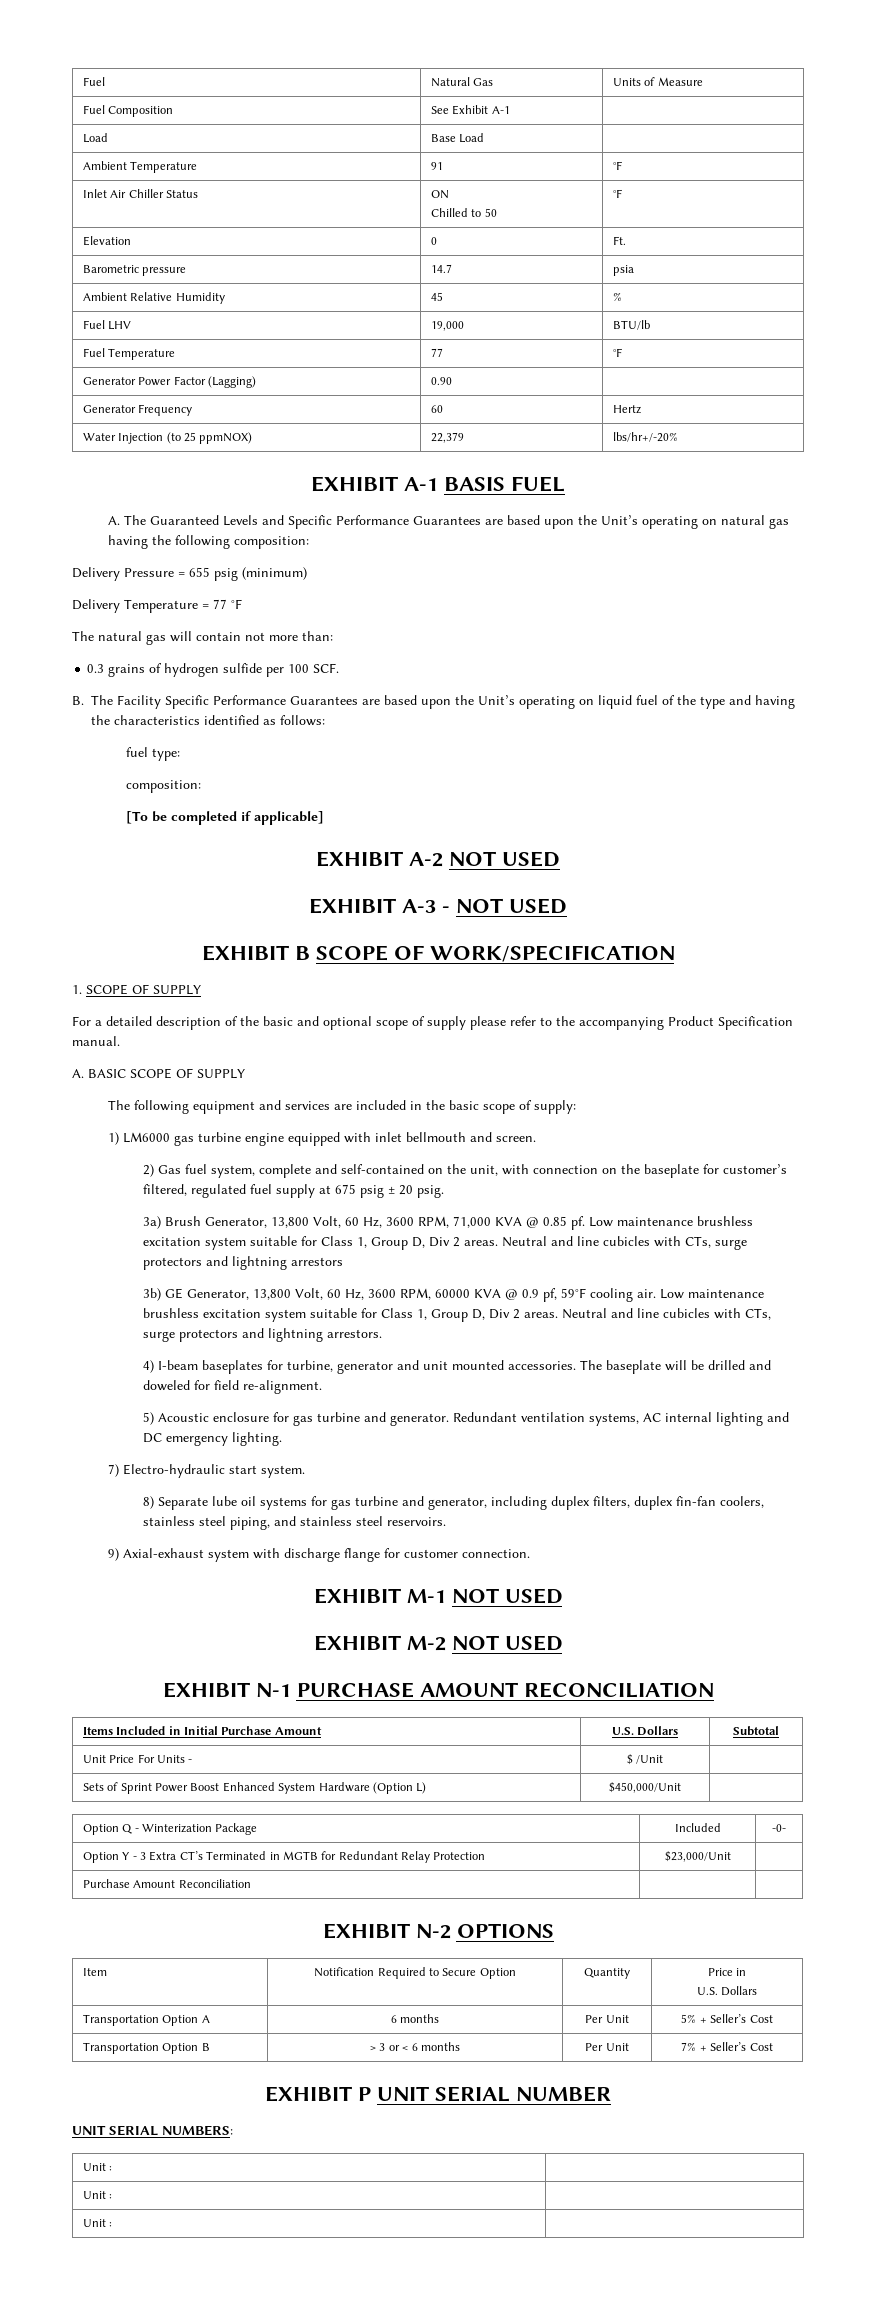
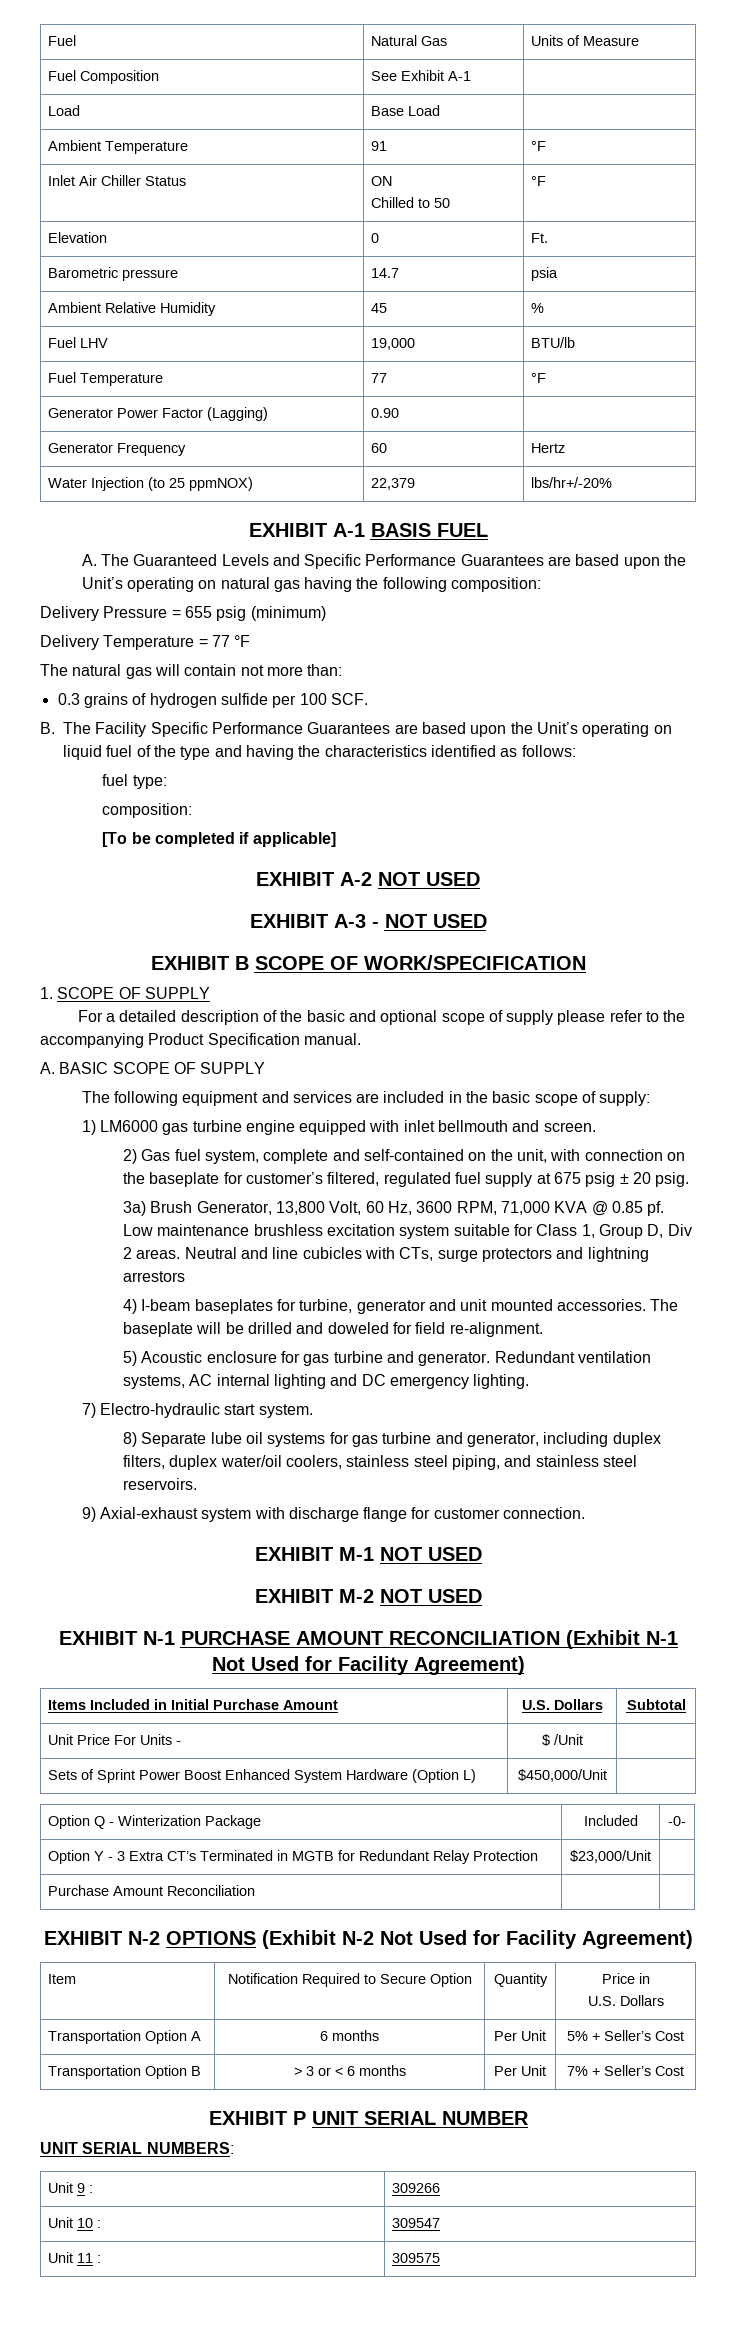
[143,1288,765,1302] [143,1308,772,1322] [143,1328,383,1342] // 3b) GE Generator, 13,800 Volt, 60 Hz, 3600 RPM, 60000 KVA @ 0.9 pf, 59°F cooling air. Low maintenance brushless excitation system suitable for Class 1, Group D, Div 2 areas. Neutral and line cubicles with CTs, surge protectors and lightning arrestors. -> (186, 1276) none
[676,1496,717,1506] fin-fan -> [220,1455,282,1467] water/oil
(714, 1690) none -> [565,1630,678,1649] [211,1656,525,1675] (Exhibit N-1 Not Used for Facility Agreement)
(554, 1930) none -> [261,1930,693,1949] (Exhibit N-2 Not Used for Facility Agreement)
[109,2166,113,2171] [82,2191,113,2199] [82,2219,113,2227] : | // Unit : | // Unit : | -> [77,2183,94,2193] [392,2183,441,2193] [48,2217,102,2228] [392,2218,441,2228] [48,2252,102,2263] [392,2253,441,2263] 9 : | 309266 // Unit 10 : | 309547 // Unit 11 : | 309575

